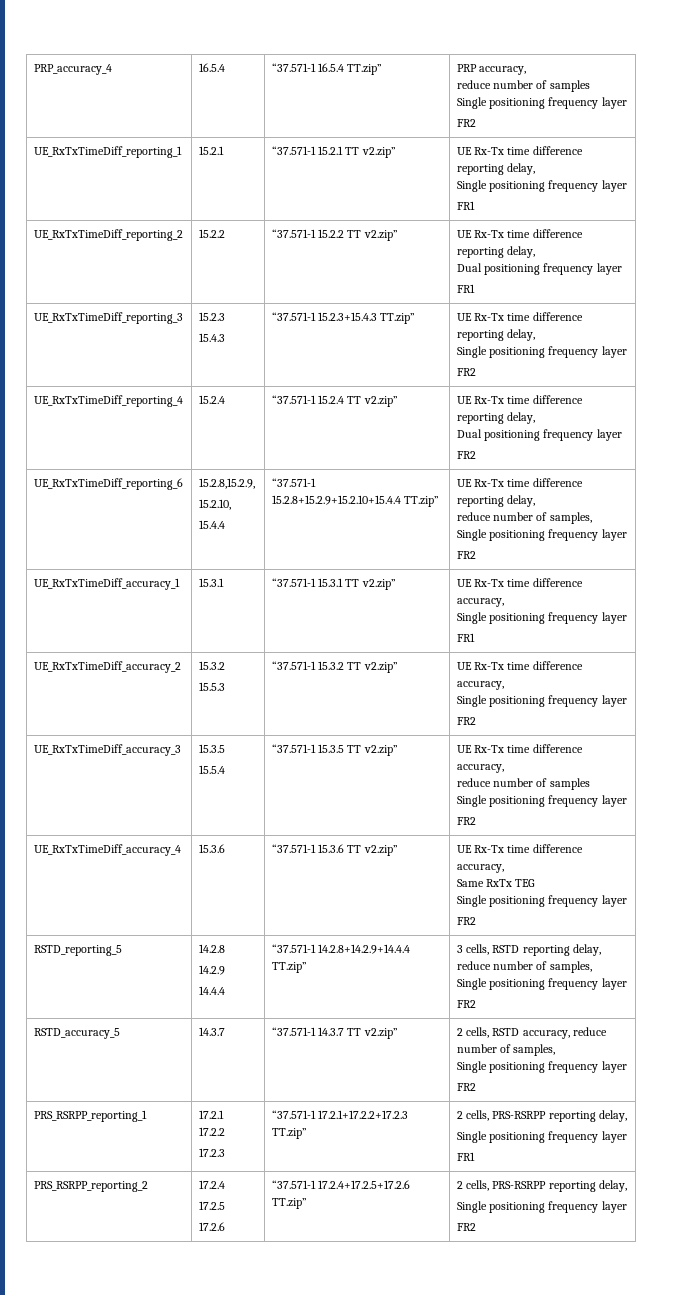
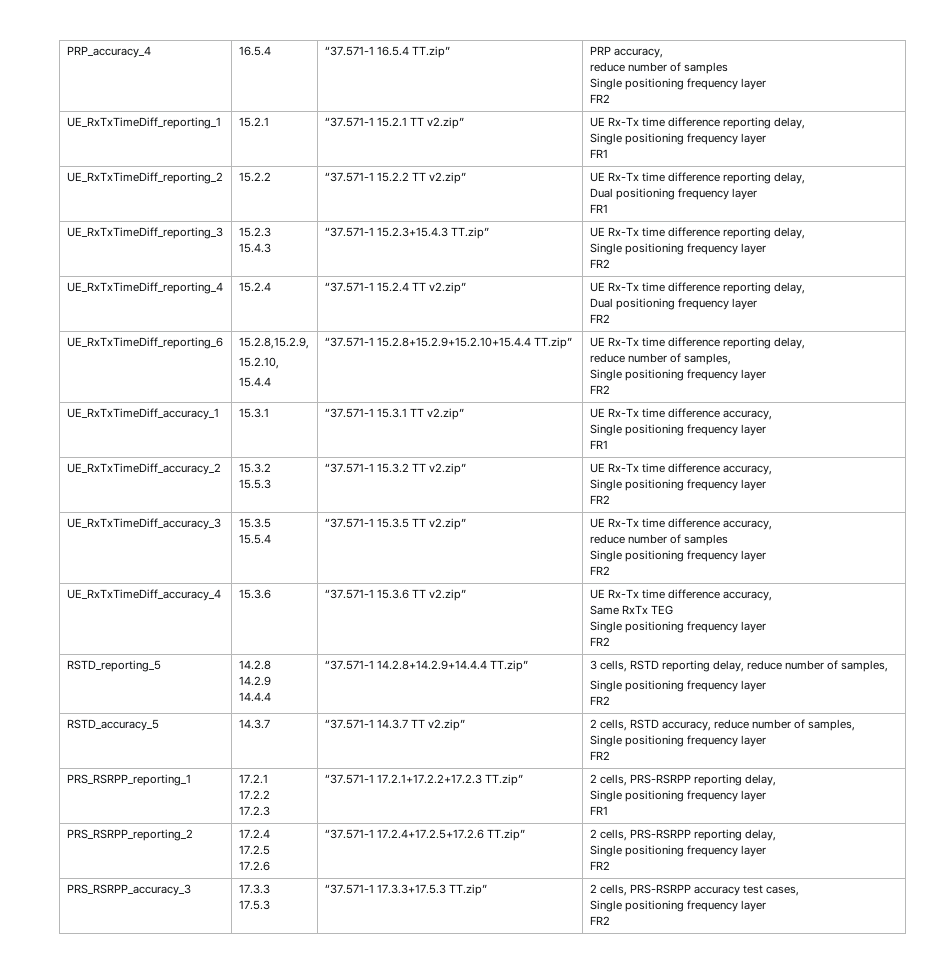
(476, 1227) none -> [66,884,191,896] [238,884,270,894] [238,900,270,910] [324,884,487,896] [589,884,800,896] [589,900,766,912] [589,916,610,925] // PRS_RSRPP_accuracy_3 | 17.3.3 // 17.5.3 | “37.571-1 17.3.3+17.5.3 TT.zip” | 2 cells, PRS-RSRPP accuracy test cases, // Single positioning frequency layer // FR2

